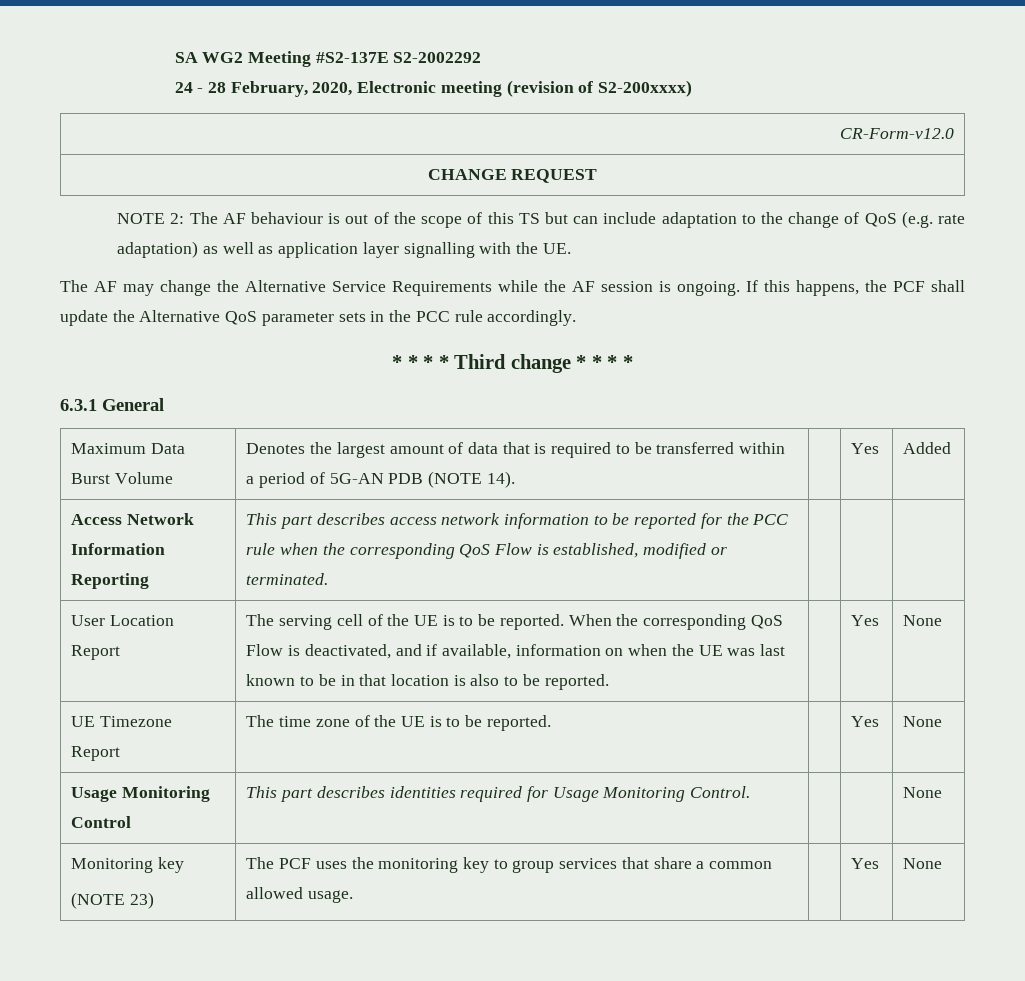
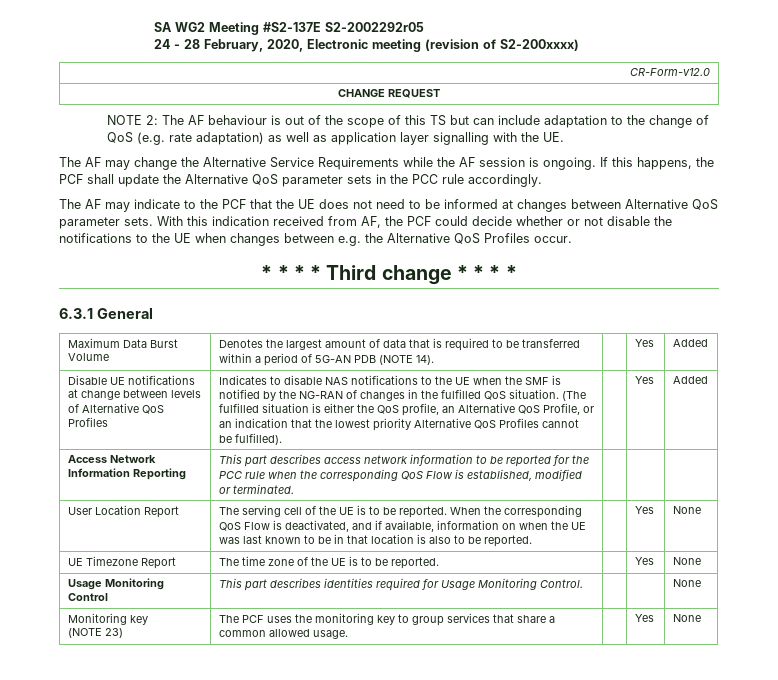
[393,52,482,63] S2-2002292 -> [325,22,425,32] S2-2002292r05
(577, 318) none -> [59,199,718,212] [59,216,672,229] [59,233,572,246] // The AF may indicate to the PCF that the UE does not need to be informed at changes between Alternative QoS parameter sets. With this indication received from AF, the PCF could decide whether or not disable the notifications to the UE when changes between e.g. the Alternative QoS Profiles occur.
(952, 448) none -> [67,375,195,385] [67,389,201,400] [67,403,164,414] [67,417,108,427] [218,375,561,385] [218,389,586,401] [218,403,594,416] [218,418,579,431] [218,433,282,445] [634,376,654,384] [672,376,708,384] // Disable UE notifications at change between levels of Alternative QoS Profiles | Indicates to disable NAS notifications to the UE when the SMF is notified by the NG-RAN of changes in the fulfilled QoS situation. (The fulfilled situation is either the QoS profile, an Alternative QoS Profile, or an indication that the lowest priority Alternative QoS Profiles cannot be fulfilled). | | Yes | Added

